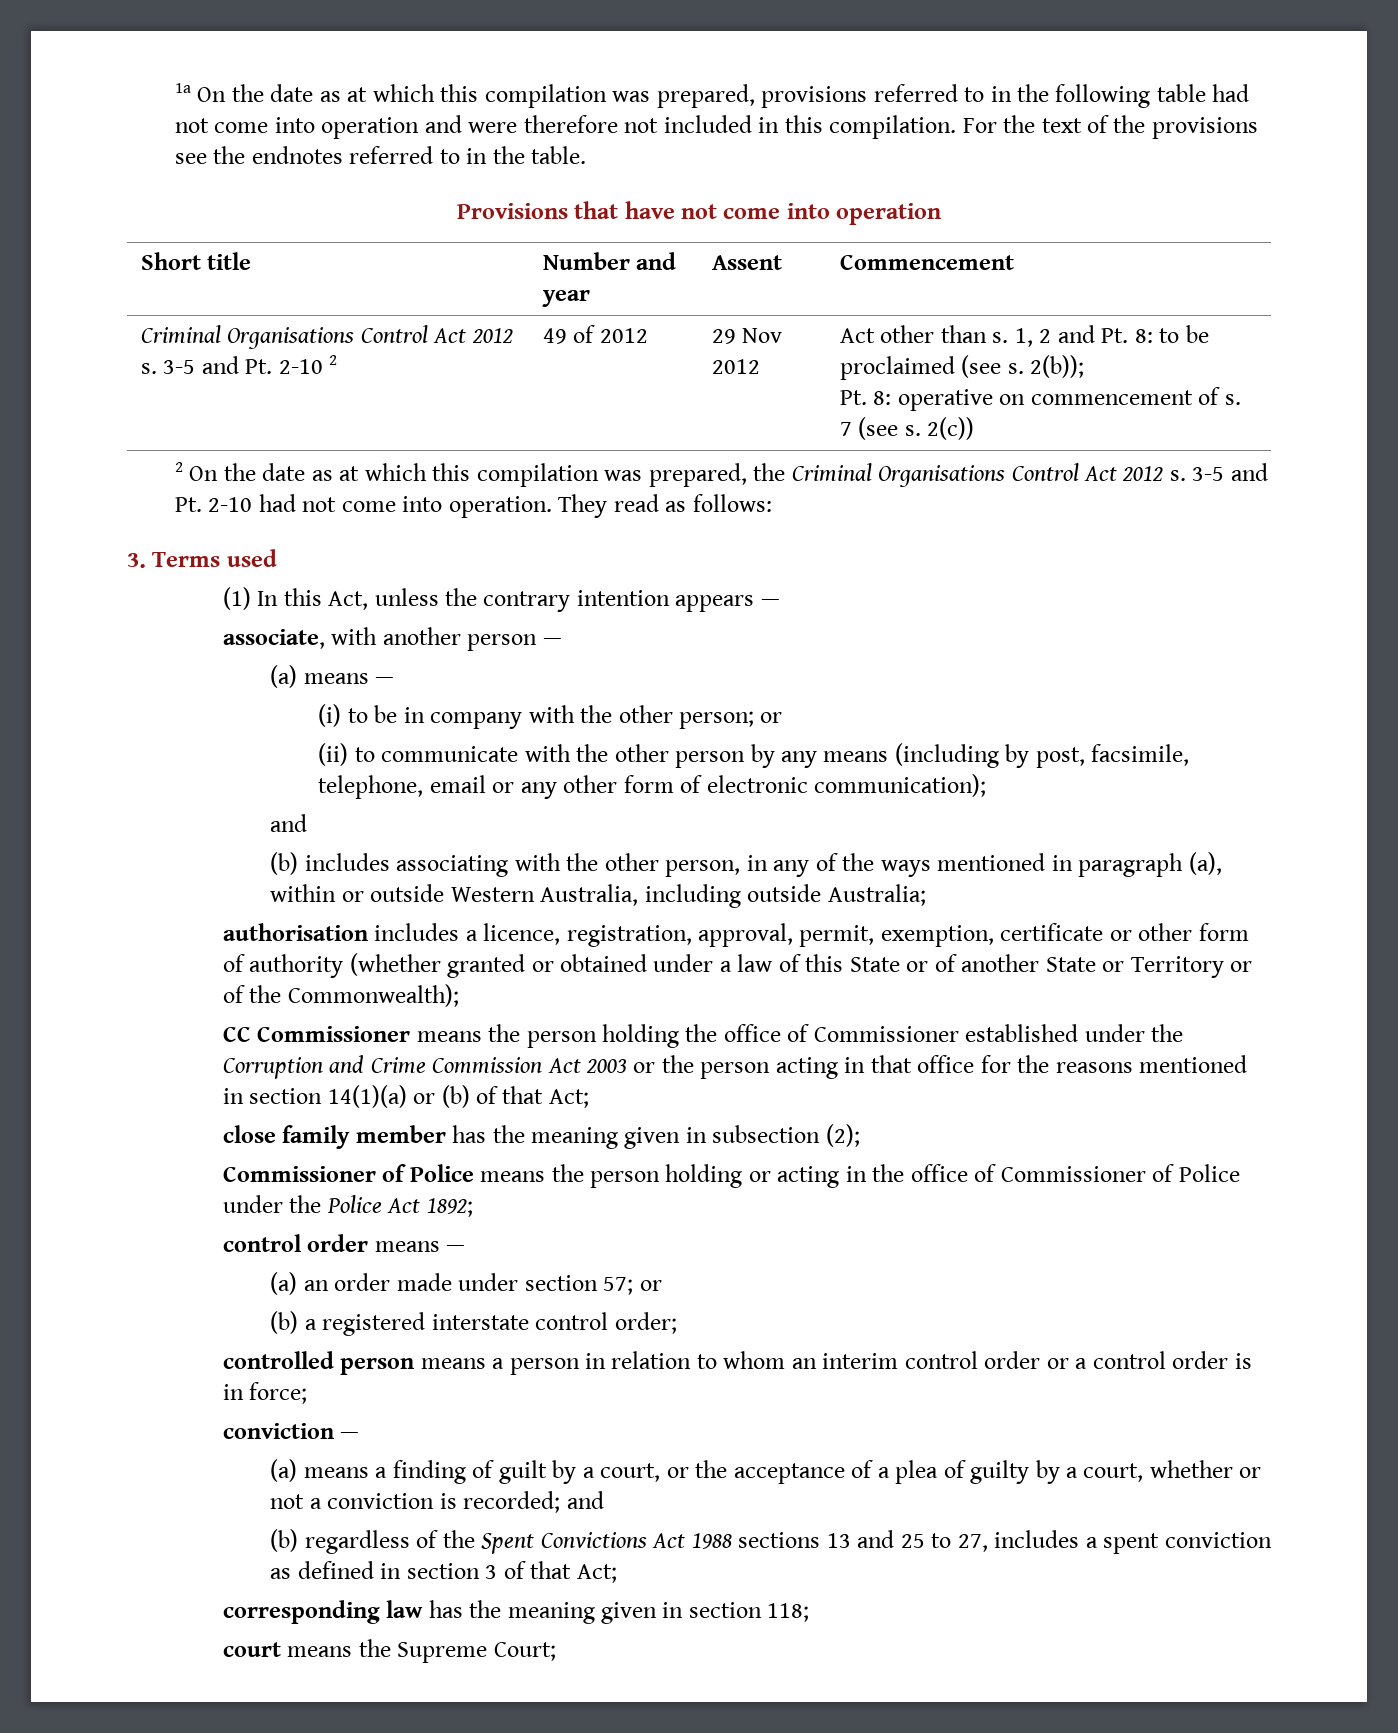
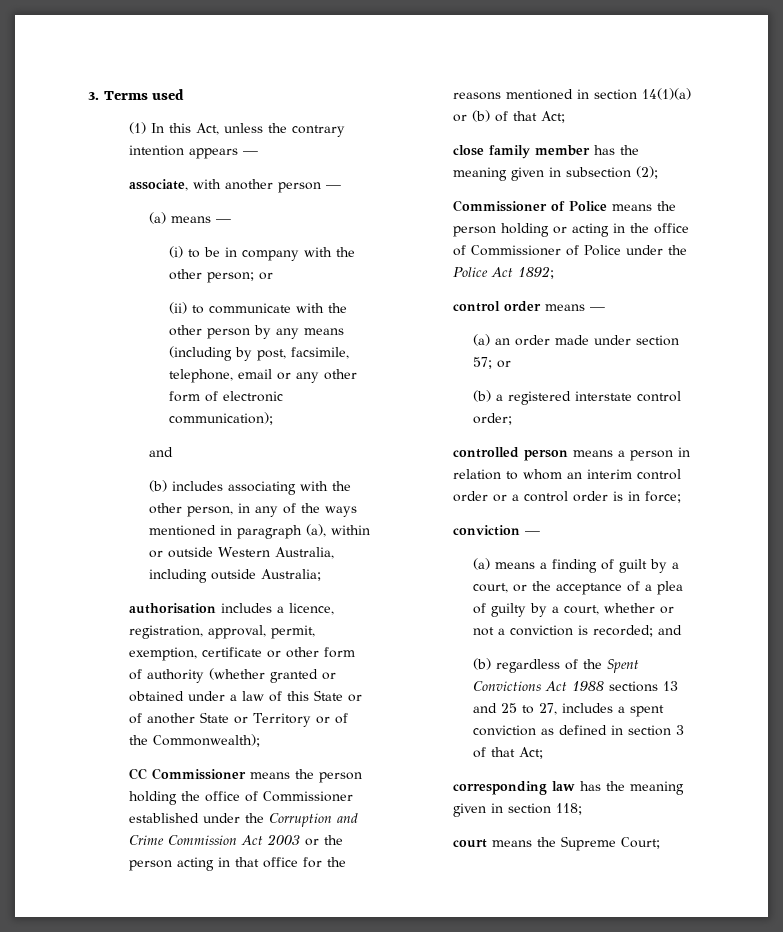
[174,83,1250,108] [174,115,1258,139] [174,146,587,164] [456,201,942,225] [140,252,252,270] [542,252,677,270] [541,290,590,307] [711,255,782,270] [839,255,1014,270] [140,325,513,349] [140,355,338,374] [542,325,648,344] [711,328,783,344] [711,359,760,374] [839,325,1209,347] [839,355,1085,380] [839,387,1241,411] [839,417,975,440] [174,462,1268,487] [174,494,772,518] 1a On the date as at which this compilation was prepared, provisions referred to in the following table had not come into operation and were therefore not included in this compilation. For the text of the provisions see the endnotes referred to in the table. // Provisions that have not come into operation // Short title | Number and year | Assent | Commencement // Criminal Organisations Control Act 2012 s. 3-5 and Pt. 2-10 2 | 49 of 2012 | 29 Nov 2012 | Act other than s. 1, 2 and Pt. 8: to be proclaimed (see s. 2(b)); // Pt. 8: operative on commencement of s. 7 (see s. 2(c)) // 2 On the date as at which this compilation was prepared, the Criminal Organisations Control Act 2012 s. 3-5 and Pt. 2-10 had not come into operation. They read as follows: // -> (88, 96) none

